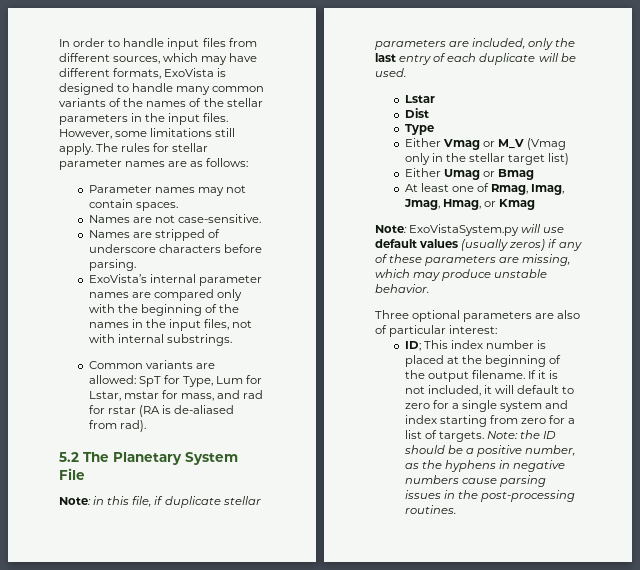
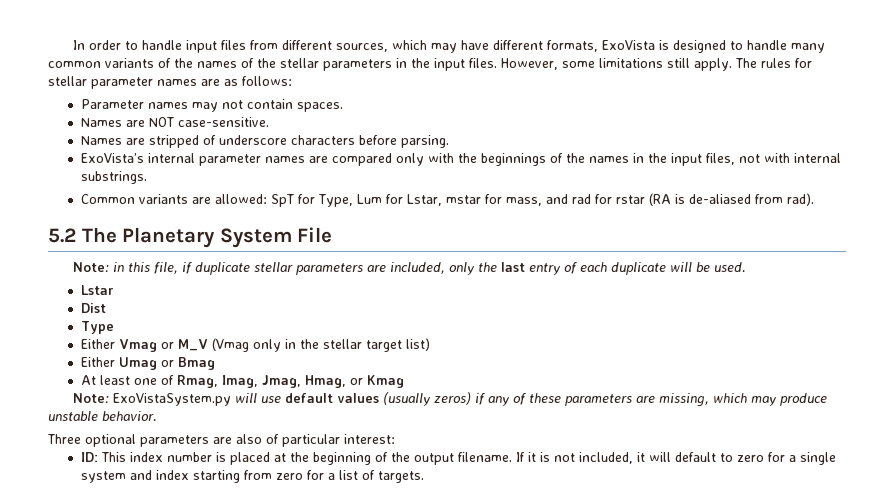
[154,215,175,223] not -> [148,117,174,127] NOT
[140,304,202,316] beginning -> [480,153,546,166] beginnings
[404,341,421,351] ID; -> [80,452,98,462] ID:
[487,430,557,439] [403,445,576,457] [404,460,566,472] [404,475,546,487] [404,490,576,502] [404,505,456,514] Note: the ID should be a positive number, as the hyphens in negative numbers cause parsing issues in the post-processing routines. -> (424, 477) none

